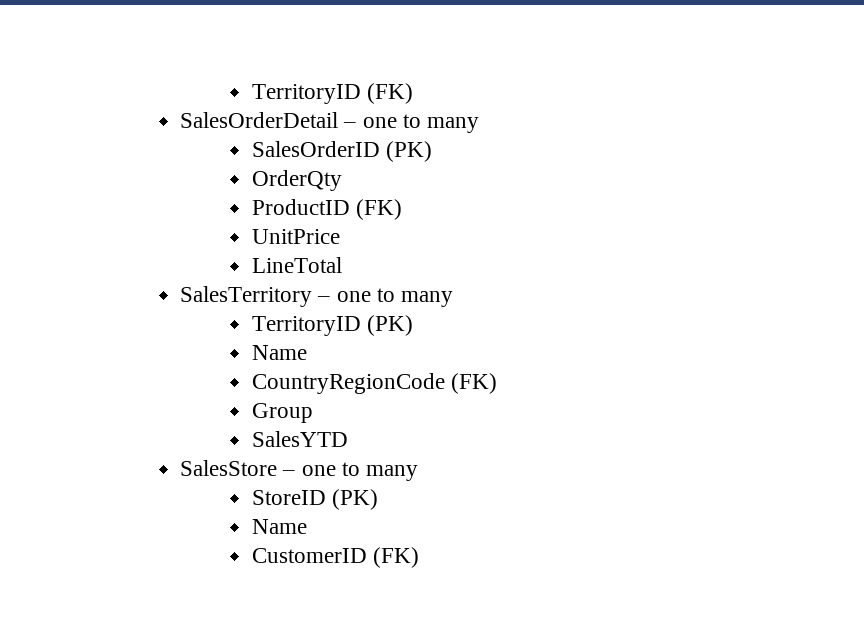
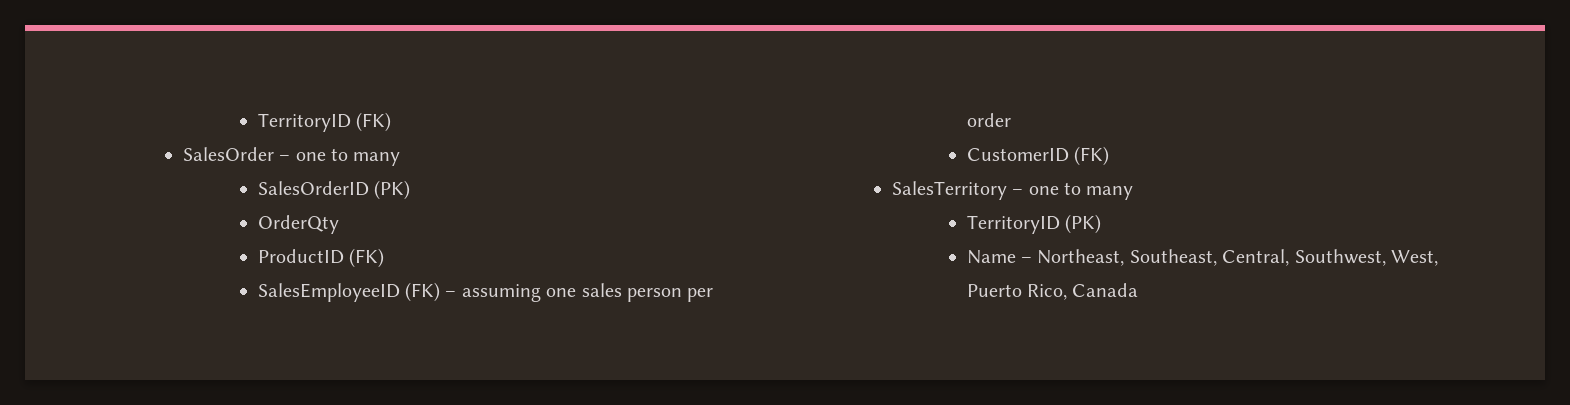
[180,112,339,128] SalesOrderDetail -> [182,147,274,161] SalesOrder
[252,229,341,244] [252,257,343,273] UnitPrice // LineTotal -> [257,282,714,302] [966,113,1011,127] [966,146,1109,166] SalesEmployeeID (FK) – assuming one sales person per order // CustomerID (FK)
[252,373,498,394] [252,403,314,423] [252,431,349,447] [180,460,419,481] [252,489,379,510] [252,519,308,534] [252,547,420,568] // CountryRegionCode (FK) // Group // SalesYTD // SalesStore – one to many // StoreID (PK) // Name // CustomerID (FK) -> [1020,249,1438,266] [966,283,1139,300] – Northeast, Southeast, Central, Southwest, West, Puerto Rico, Canada

